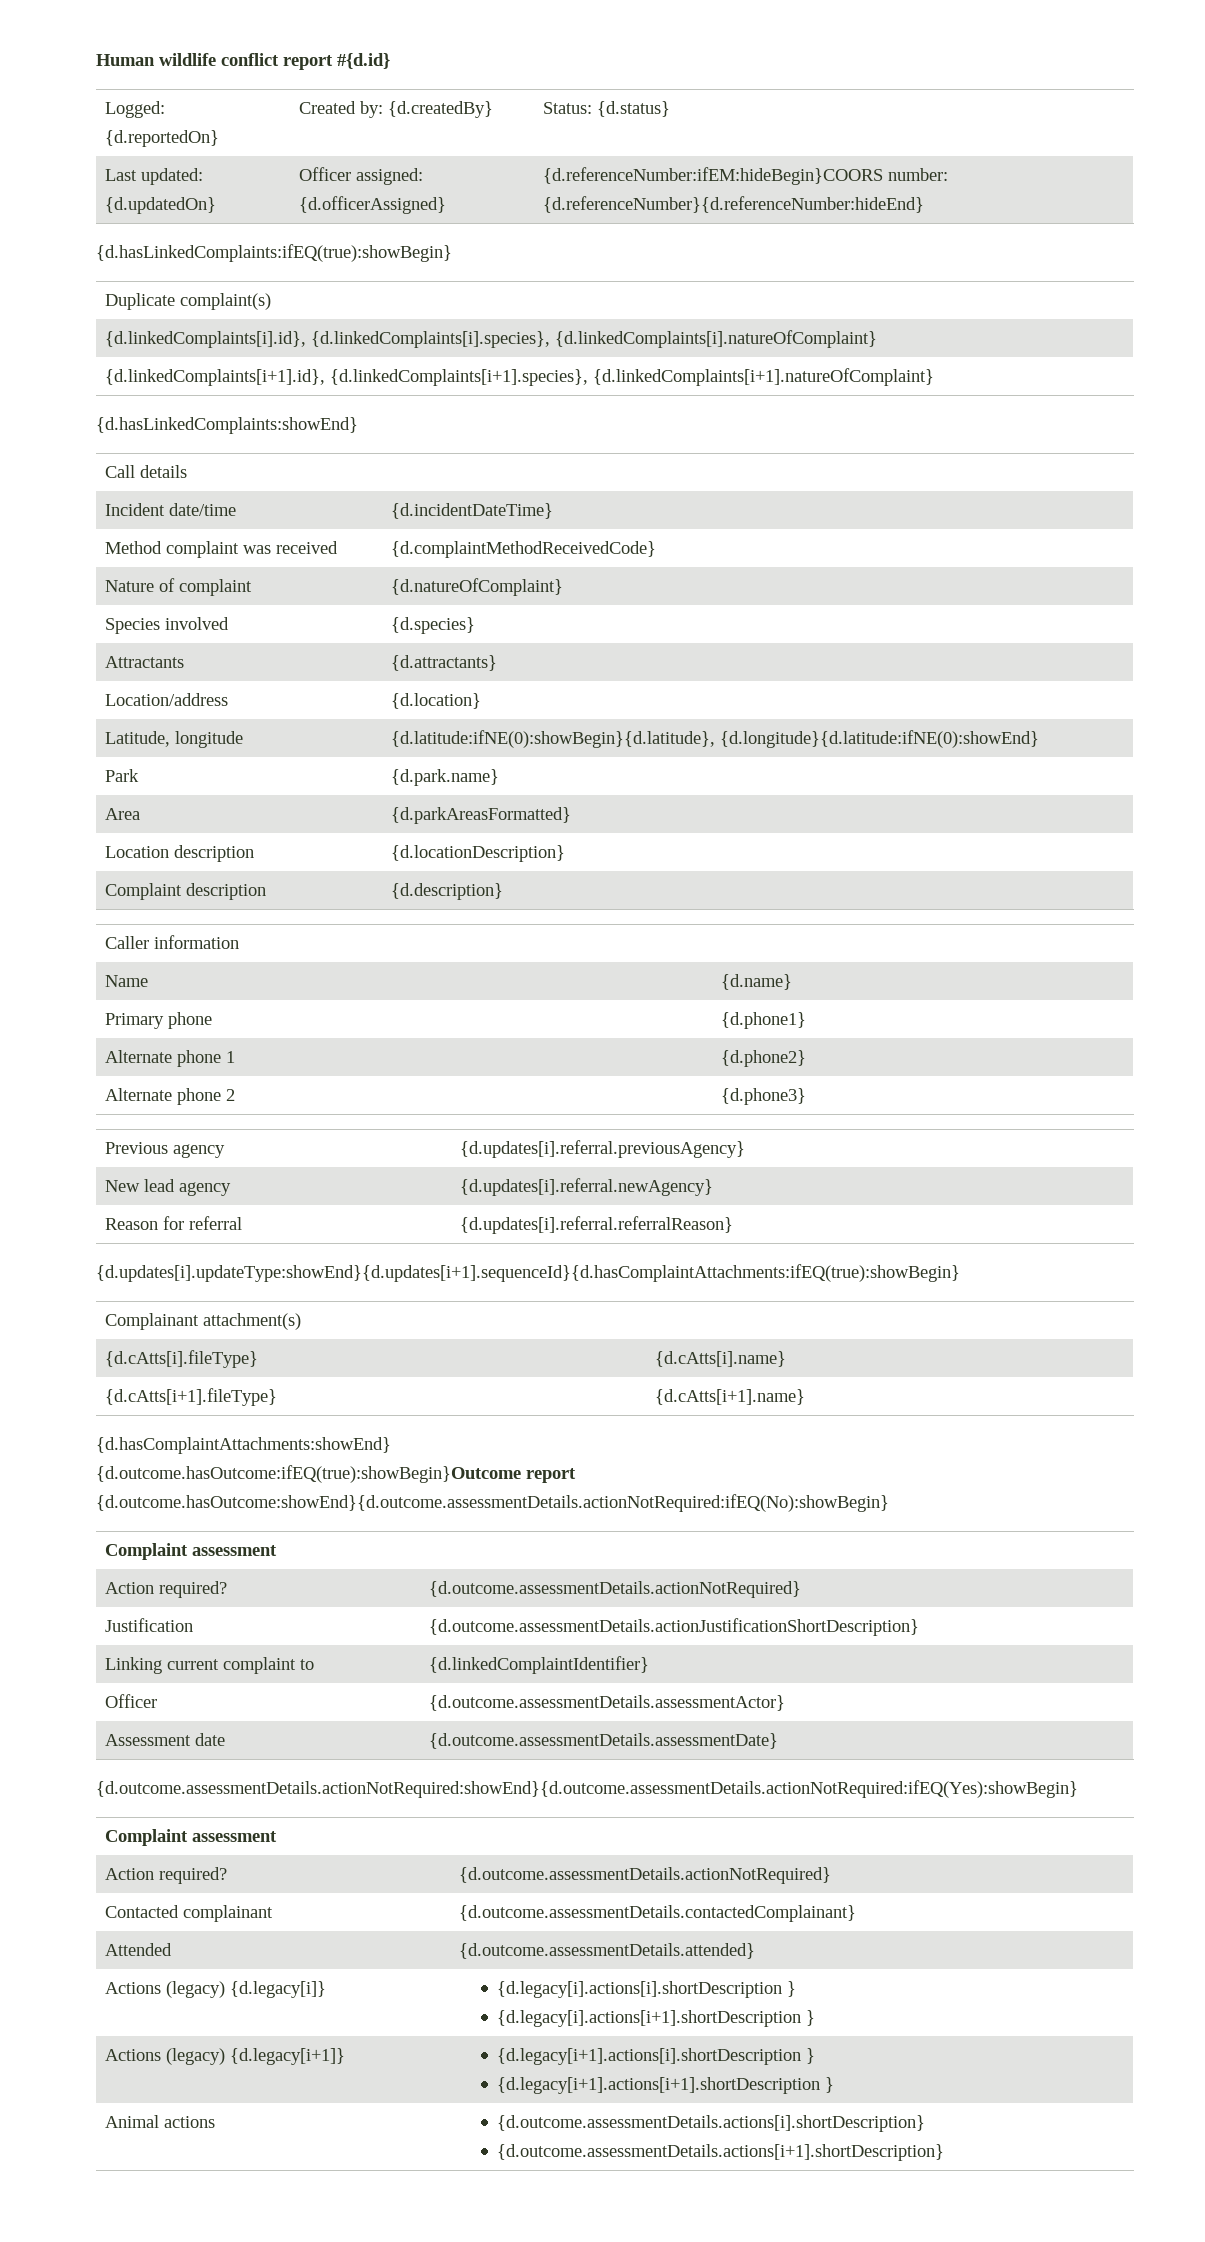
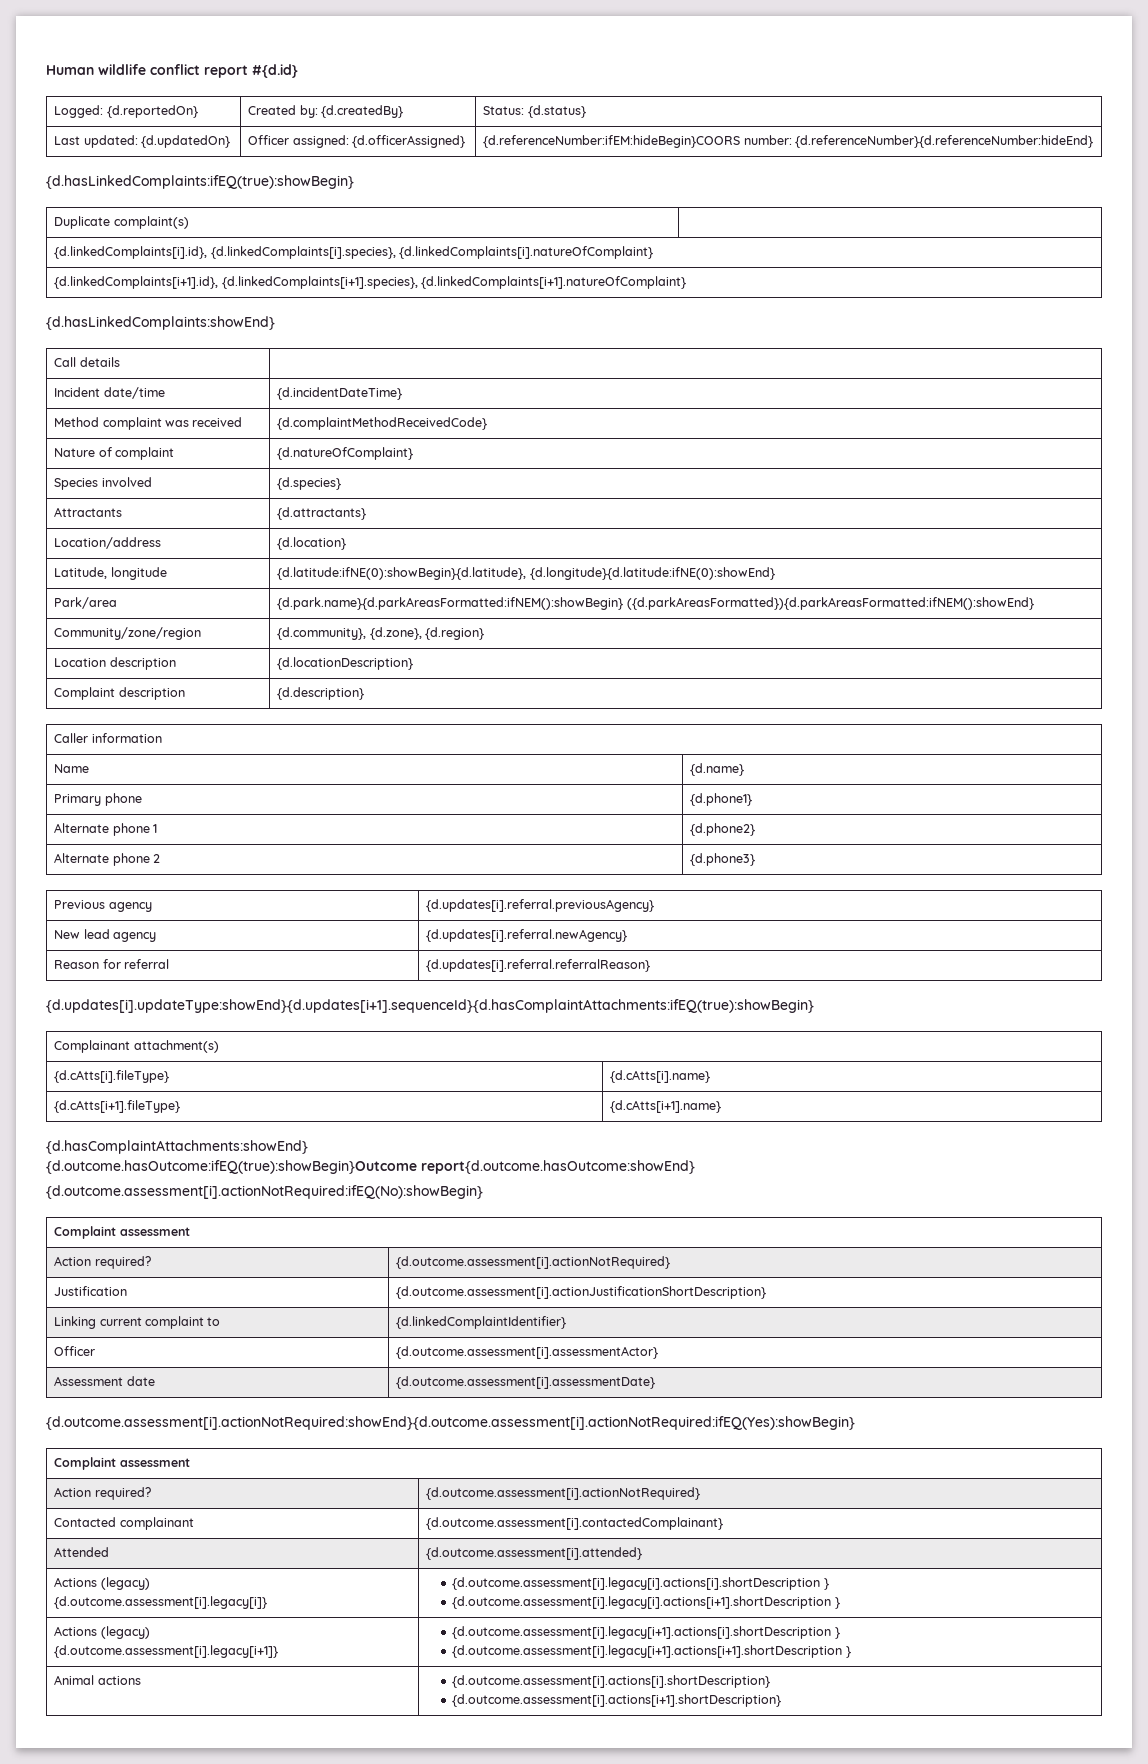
[104,769,139,782] [390,769,499,786] [104,808,140,820] [390,807,571,824] Park | {d.park.name} // Area | {d.parkAreasFormatted} -> [54,597,118,609] [277,597,1034,610] [54,627,202,640] [277,627,485,640] Park/area | {d.park.name}{d.parkAreasFormatted:ifNEM():showBegin} ({d.parkAreasFormatted}){d.parkAreasFormatted:ifNEM():showEnd} // Community/zone/region | {d.community}, {d.zone}, {d.region}
[526,1468,576,1483] [96,1494,889,1512] [104,1543,277,1560] [104,1581,227,1598] [428,1581,801,1598] report {d.outcome.hasOutcome:showEnd}{d.outcome.assessmentDetails.actionNotRequired:ifEQ(No):showBegin} // Complaint assessment // Action required? | {d.outcome.assessmentDetails.actionNotRequired} -> [421,1160,695,1174] [46,1185,483,1199] [54,1226,190,1239] [54,1256,151,1269] [396,1256,671,1269] report{d.outcome.hasOutcome:showEnd} // {d.outcome.assessment[i].actionNotRequired:ifEQ(No):showBegin} // Complaint assessment // Action required? | {d.outcome.assessment[i].actionNotRequired}
[428,1618,919,1636] {d.outcome.assessmentDetails.actionJustificationShortDescription} -> [396,1286,767,1299] {d.outcome.assessment[i].actionJustificationShortDescription}
[428,1695,785,1711] {d.outcome.assessmentDetails.assessmentActor} -> [396,1346,659,1359] {d.outcome.assessment[i].assessmentActor}
[428,1733,778,1749] [96,1780,1078,1798] [104,1829,277,1846] [104,1867,227,1884] [458,1867,831,1884] {d.outcome.assessmentDetails.assessmentDate} // {d.outcome.assessmentDetails.actionNotRequired:showEnd}{d.outcome.assessmentDetails.actionNotRequired:ifEQ(Yes):showBegin} // Complaint assessment // Action required? | {d.outcome.assessmentDetails.actionNotRequired} -> [396,1376,656,1389] [46,1416,855,1430] [54,1457,190,1470] [54,1487,151,1500] [426,1487,701,1500] {d.outcome.assessment[i].assessmentDate} // {d.outcome.assessment[i].actionNotRequired:showEnd}{d.outcome.assessment[i].actionNotRequired:ifEQ(Yes):showBegin} // Complaint assessment // Action required? | {d.outcome.assessment[i].actionNotRequired}
[458,1905,856,1922] {d.outcome.assessmentDetails.contactedComplainant} -> [426,1517,724,1530] {d.outcome.assessment[i].contactedComplainant}
[458,1943,755,1959] [104,1981,326,1998] [497,1981,797,1998] [497,2010,802,2027] {d.outcome.assessmentDetails.attended} // Actions (legacy) {d.legacy[i]} | {d.legacy[i].actions[i].shortDescription } // {d.legacy[i].actions[i+1].shortDescription -> [426,1547,643,1560] [54,1577,150,1590] [54,1596,268,1609] [452,1577,829,1590] [452,1596,832,1609] {d.outcome.assessment[i].attended} // Actions (legacy) // {d.outcome.assessment[i].legacy[i]} | {d.outcome.assessment[i].legacy[i].actions[i].shortDescription } // {d.outcome.assessment[i].legacy[i].actions[i+1].shortDescription
[229,2048,345,2065] [497,2048,816,2065] [497,2077,821,2094] {d.legacy[i+1]} | {d.legacy[i+1].actions[i].shortDescription } // {d.legacy[i+1].actions[i+1].shortDescription -> [54,1645,279,1658] [452,1626,840,1639] [452,1645,843,1658] // {d.outcome.assessment[i].legacy[i+1]} | {d.outcome.assessment[i].legacy[i+1].actions[i].shortDescription } // {d.outcome.assessment[i].legacy[i+1].actions[i+1].shortDescription
[497,2115,926,2132] [497,2144,945,2161] {d.outcome.assessmentDetails.actions[i].shortDescription} // {d.outcome.assessmentDetails.actions[i+1].shortDescription} -> [452,1675,771,1688] [452,1694,782,1707] {d.outcome.assessment[i].actions[i].shortDescription} // {d.outcome.assessment[i].actions[i+1].shortDescription}

